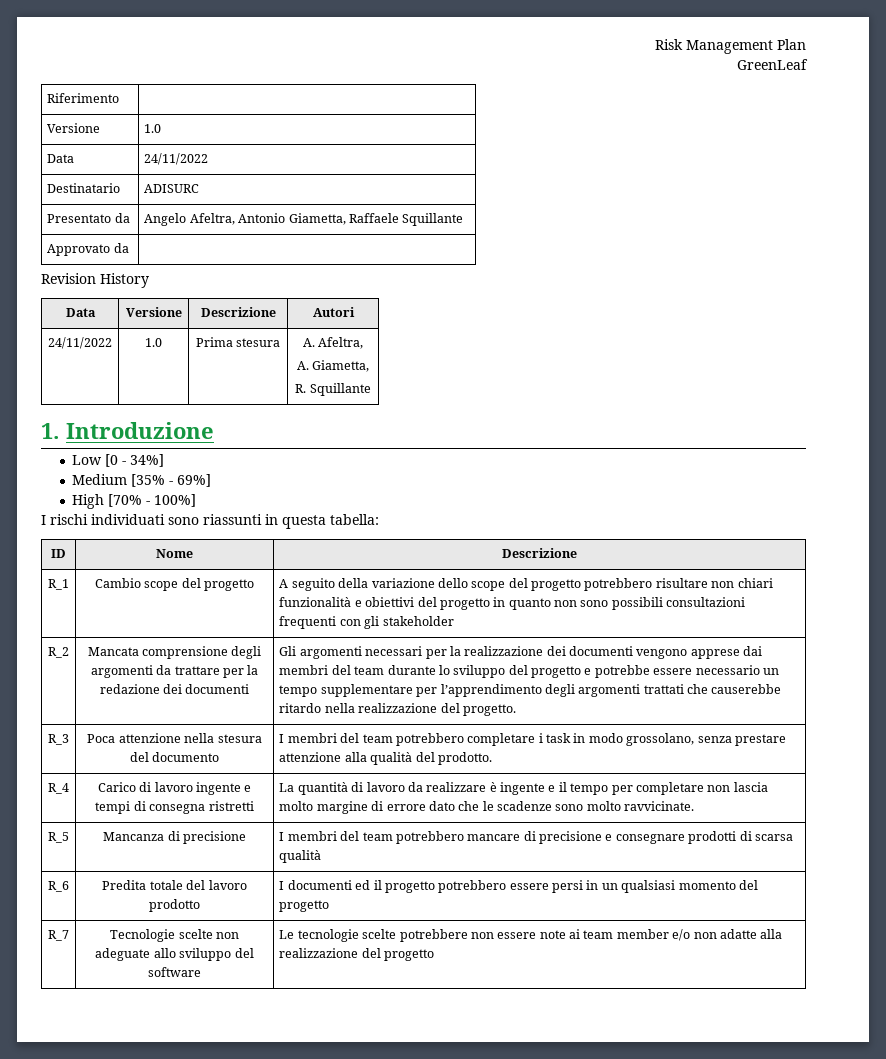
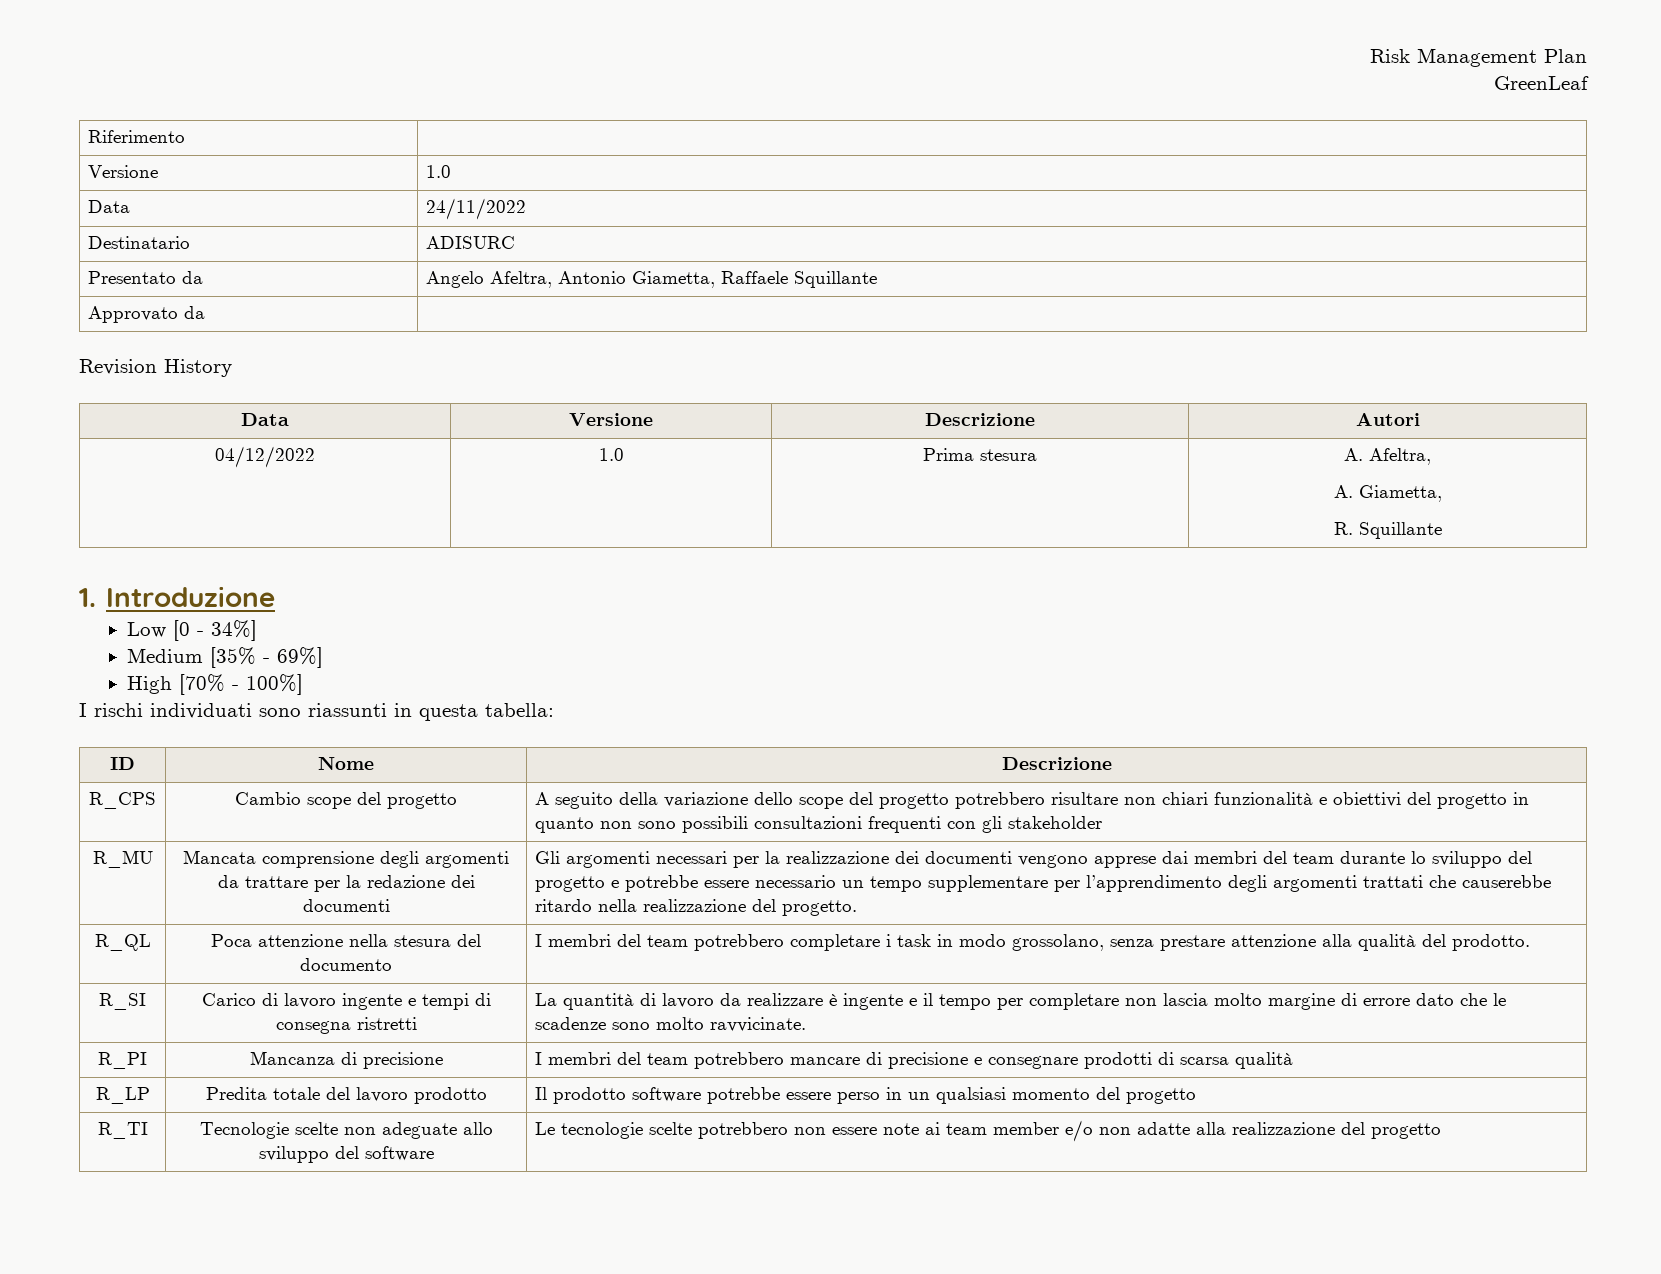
[48,337,112,349] 24/11/2022 -> [215,446,315,468] 04/12/2022
[48,579,69,590] R_1 -> [89,792,156,809] R_CPS
[48,647,69,658] R_2 -> [92,850,153,868] R_MU
[48,734,69,745] R_3 -> [94,934,151,951] R_QL
[48,783,69,794] R_4 -> [99,993,146,1010] R_SI
[48,832,69,843] R_5 -> [98,1052,147,1069] R_PI
[48,881,69,892] R_6 -> [95,1087,150,1104] R_LP
[279,880,584,893] I documenti ed il progetto potrebbero essere persi -> [535,1087,881,1104] Il prodotto software potrebbe essere perso
[48,930,69,941] R_7 -> [97,1122,148,1139] R_TI
[399,929,468,942] potrebbere -> [698,1122,789,1139] potrebbero

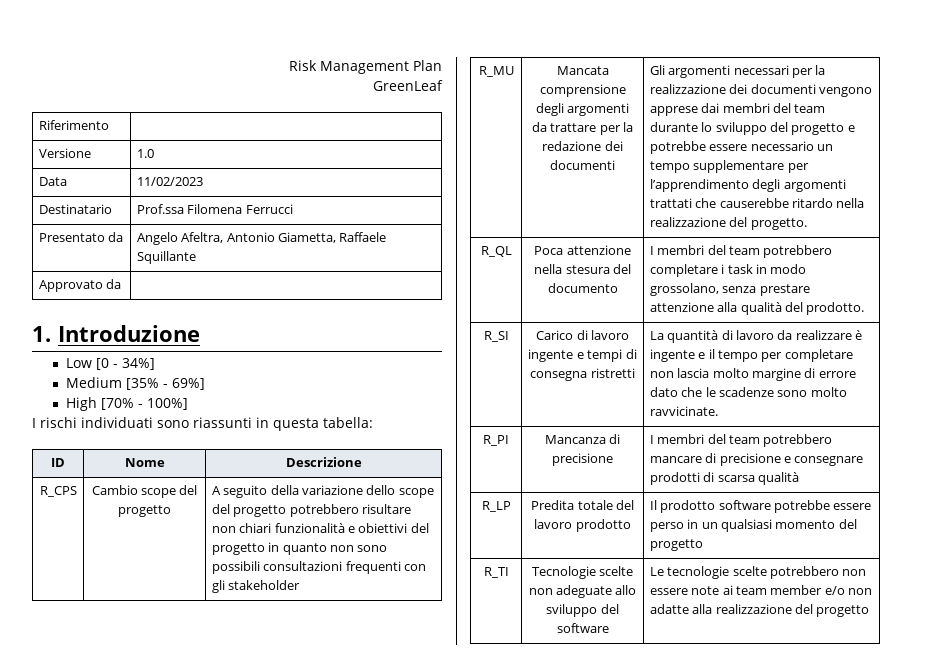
[426,198,527,220] 24/11/2022 -> [136,177,203,186] 11/02/2023
[426,236,516,249] ADISURC -> [136,204,293,214] Prof.ssa Filomena Ferrucci
[79,359,232,377] [241,413,289,426] [569,413,653,426] [925,413,1035,426] [1355,413,1420,426] [215,446,315,468] [598,448,624,461] [923,448,1037,461] [1344,448,1431,465] [1333,485,1442,502] [1333,522,1442,539] // Revision History // Data | Versione | Descrizione | Autori // 04/12/2022 | 1.0 | Prima stesura | A. Afeltra, // A. Giametta, // R. Squillante -> (122, 284) none

